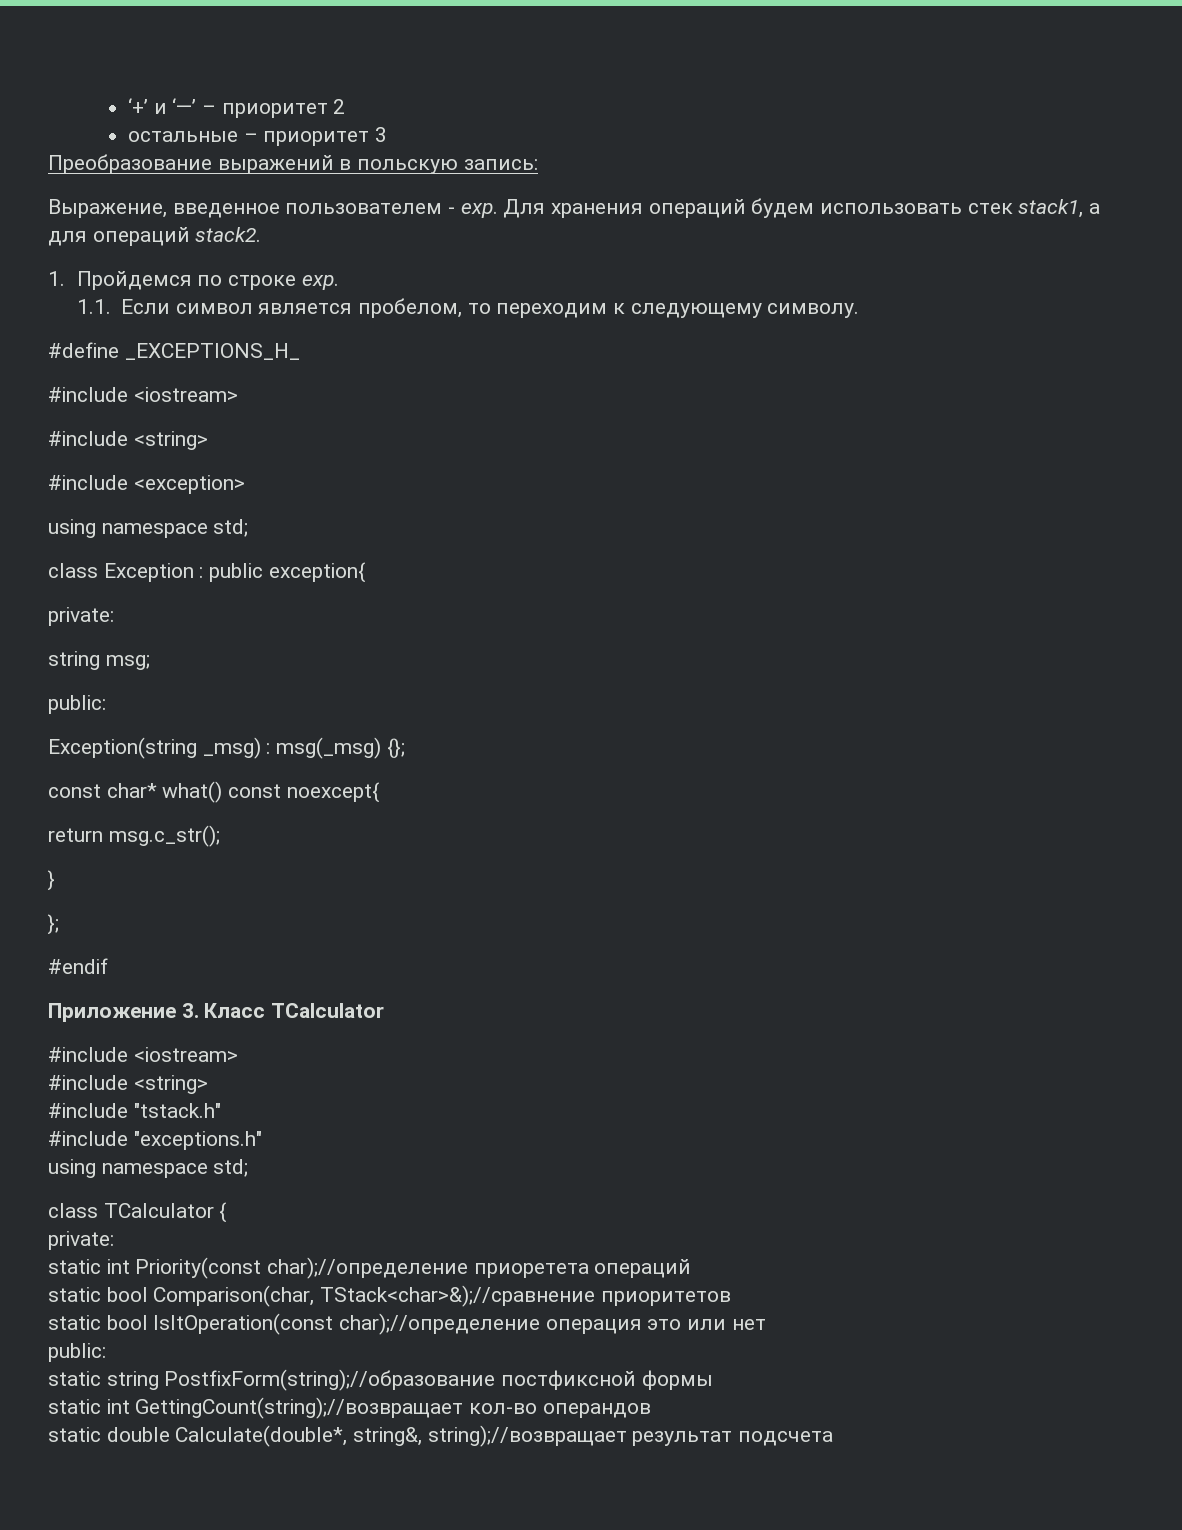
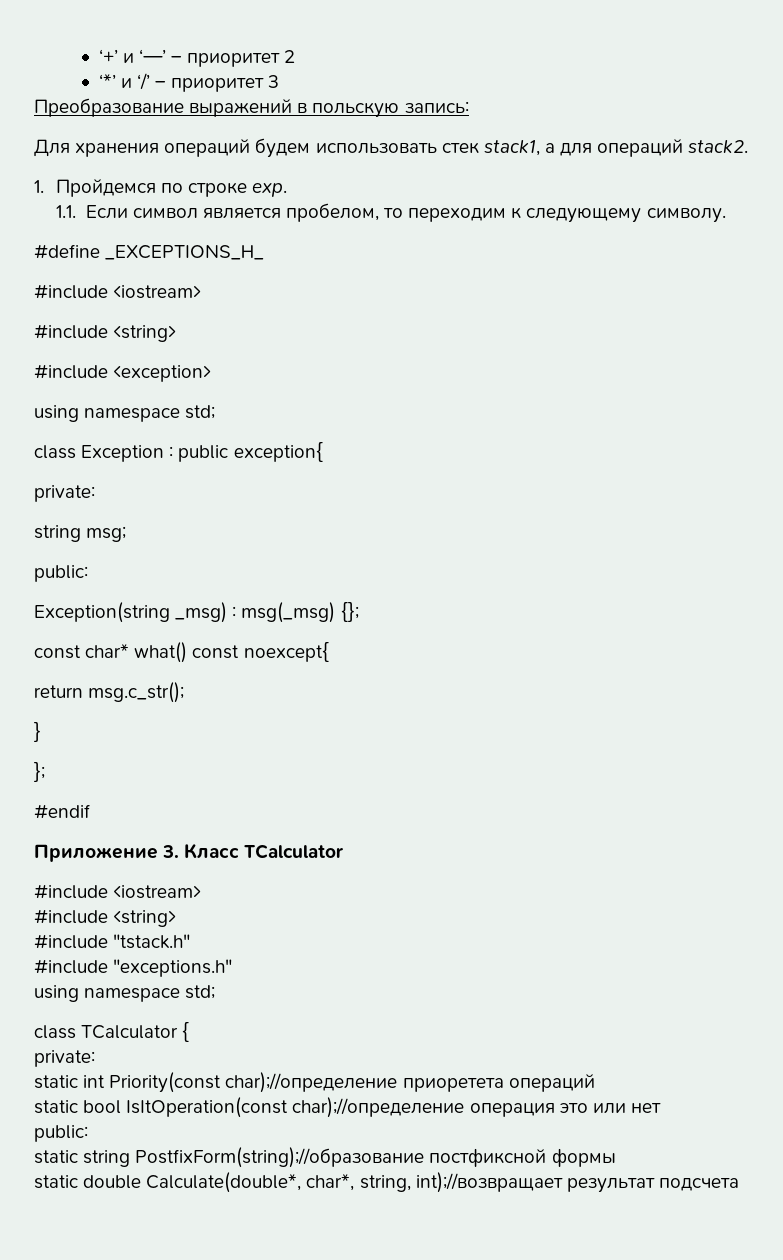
[128,131,239,142] остальные -> [99,73,151,90] ‘*’ и ‘/’
[48,199,498,218] Выражение, введенное пользователем - exp. -> (469, 107) none
[48,1285,731,1307] // static bool Comparison(char, TStack<char>&);//сравнение приоритетов -> (595, 1083) none
[48,1397,651,1419] // static int GettingCount(string);//возвращает кол-во операндов -> (616, 1157) none
[353,1425,627,1447] string&, string);//возвращает -> [306,1172,563,1193] char*, string, int);//возвращает

